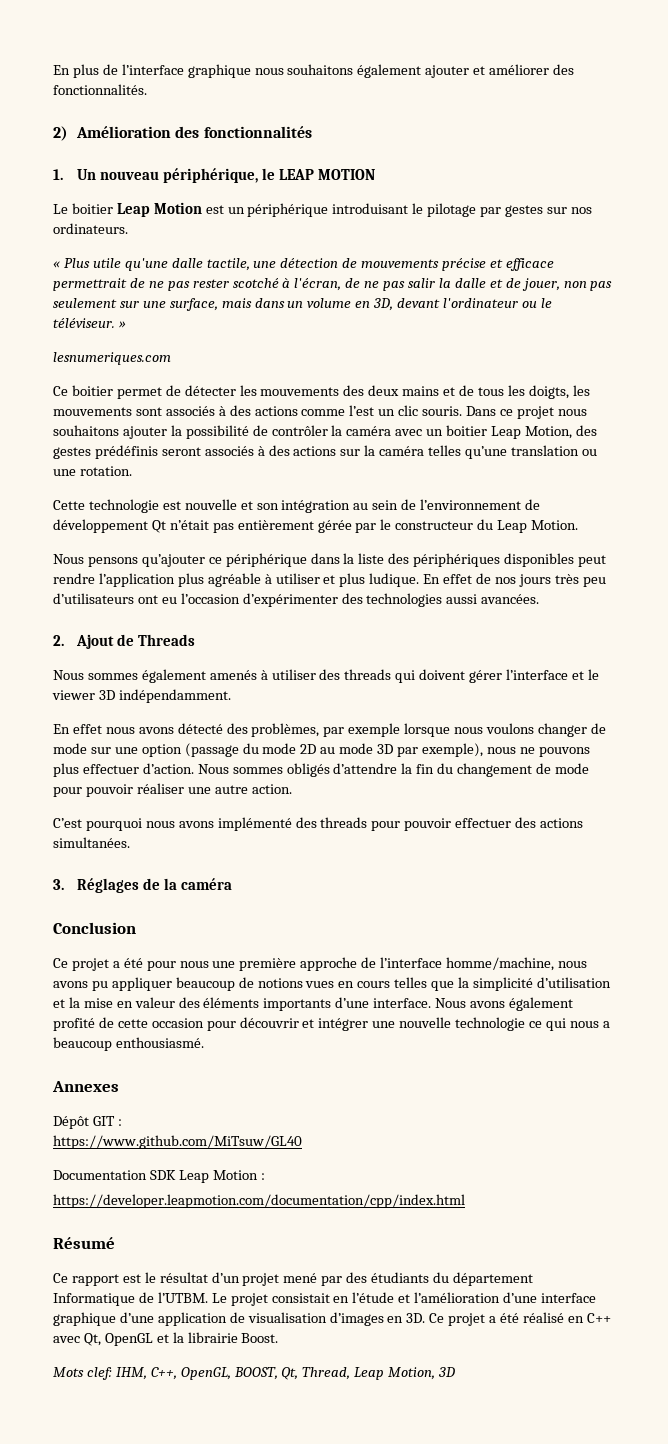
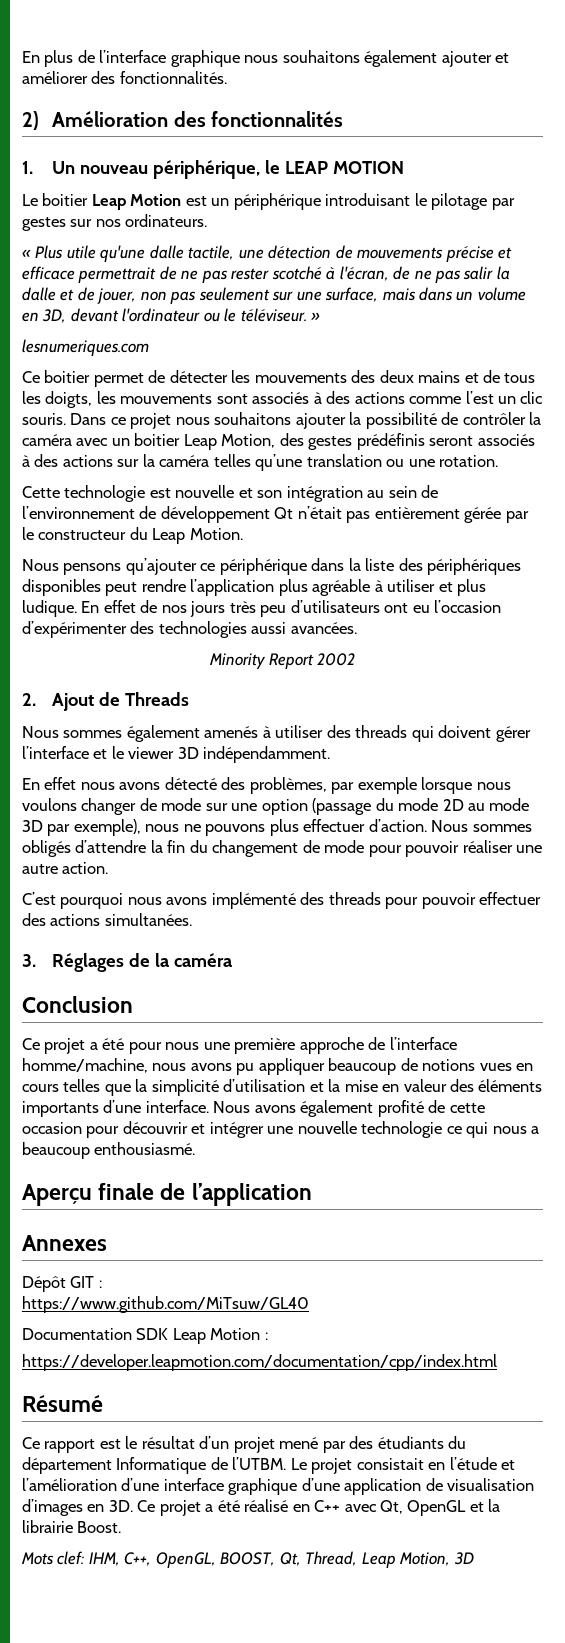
(540, 599) none -> [208,653,356,669] // Minority Report 2002
(204, 1042) none -> [22,1183,312,1206] // Aperçu finale de l’application

